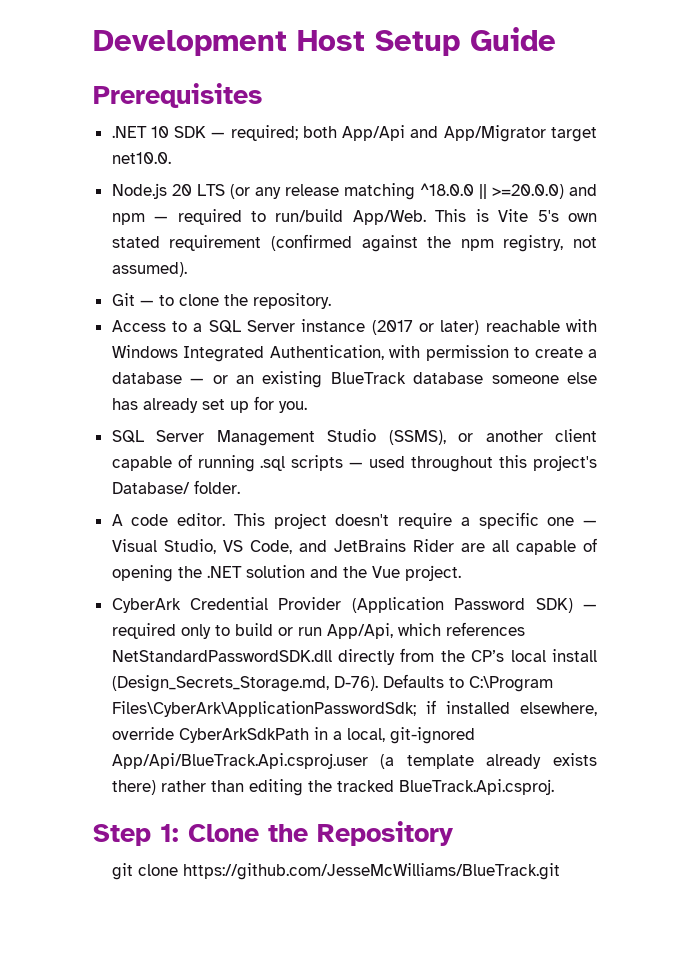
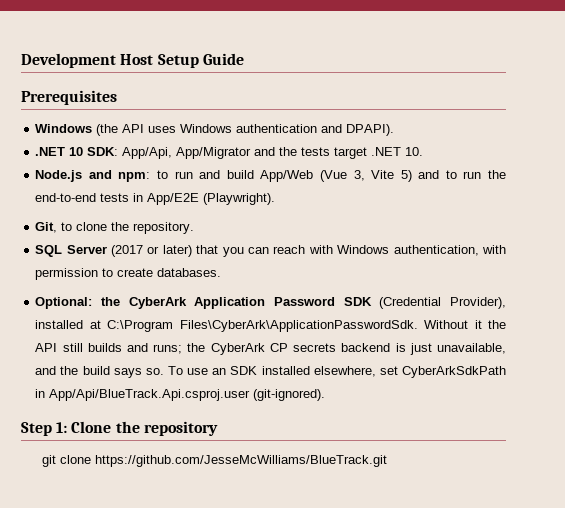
[111,125,597,142] [111,152,171,164] [111,183,597,200] [111,209,597,225] [111,234,597,252] [111,262,187,277] [111,293,154,306] .NET 10 SDK — required; both App/Api and App/Migrator target net10.0. // Node.js 20 LTS (or any release matching ^18.0.0 || >=20.0.0) and npm — required to run/build App/Web. This is Vite 5's own stated requirement (confirmed against the npm registry, not assumed). // Git — -> [35,124,395,136] [35,147,424,159] [35,170,506,182] [35,193,276,205] [35,222,58,233] Windows (the API uses Windows authentication and DPAPI). // .NET 10 SDK: App/Api, App/Migrator and the tests target .NET 10. // Node.js and npm: to run and build App/Web (Vue 3, Vite 5) and to run the end-to-end tests in App/E2E (Playwright). // Git,
[111,319,366,333] Access to a SQL Server instance -> [35,245,107,257] SQL Server
[485,319,597,332] [111,345,597,362] [111,371,597,388] [111,396,307,413] [111,429,598,446] [111,454,597,472] [111,480,240,494] [111,512,598,529] [111,538,597,555] [111,565,461,582] [111,597,597,613] [111,622,525,639] [111,648,597,665] [111,674,553,692] [111,700,436,717] reachable with Windows Integrated Authentication, with permission to create a database — or an existing BlueTrack database someone else has already set up for you. // SQL Server Management Studio (SSMS), or another client capable of running .sql scripts — used throughout this project's Database/ folder. // A code editor. This project doesn't require a specific one — Visual Studio, VS Code, and JetBrains Rider are all capable of opening the .NET solution and the Vue project. // CyberArk Credential Provider (Application Password SDK) — required only to build or run App/Api, which references NetStandardPasswordSDK.dll directly from the CP’s local install (Design_Secrets_Storage.md, D-76). Defaults to C:\Program Files\CyberArk\ApplicationPasswordSdk; if -> [196,245,506,257] [35,268,222,280] [35,297,506,309] [35,320,506,332] [35,343,507,355] [35,366,258,378] that you can reach with Windows authentication, with permission to create databases. // Optional: the CyberArk Application Password SDK (Credential Provider), installed at C:\Program Files\CyberArk\ApplicationPasswordSdk. Without it the API still builds and runs; the CyberArk CP secrets backend is just unavailable, and the build says so. To use an SDK
[111,727,174,740] override -> [379,366,398,375] set
[332,727,475,744] [111,753,597,769] [111,779,554,796] a local, git-ignored App/Api/BlueTrack.Api.csproj.user (a template already exists there) rather than editing the tracked BlueTrack.Api.csproj. -> [49,389,326,401] App/Api/BlueTrack.Api.csproj.user (git-ignored).
[317,821,453,846] Repository -> [143,421,218,436] repository

